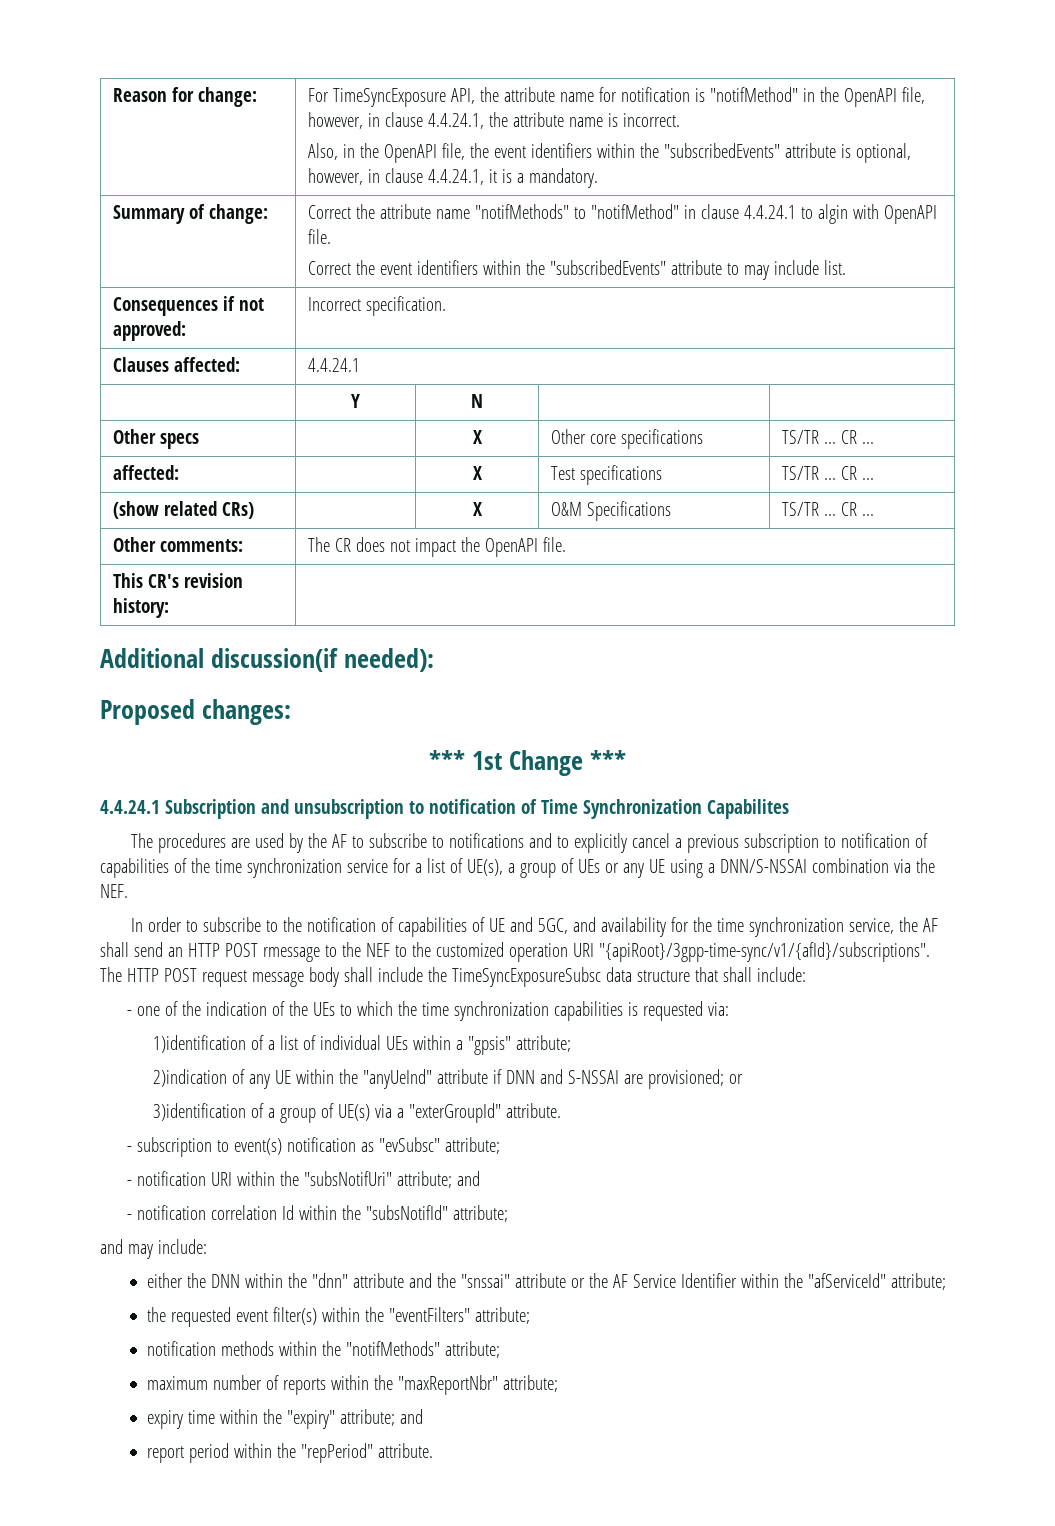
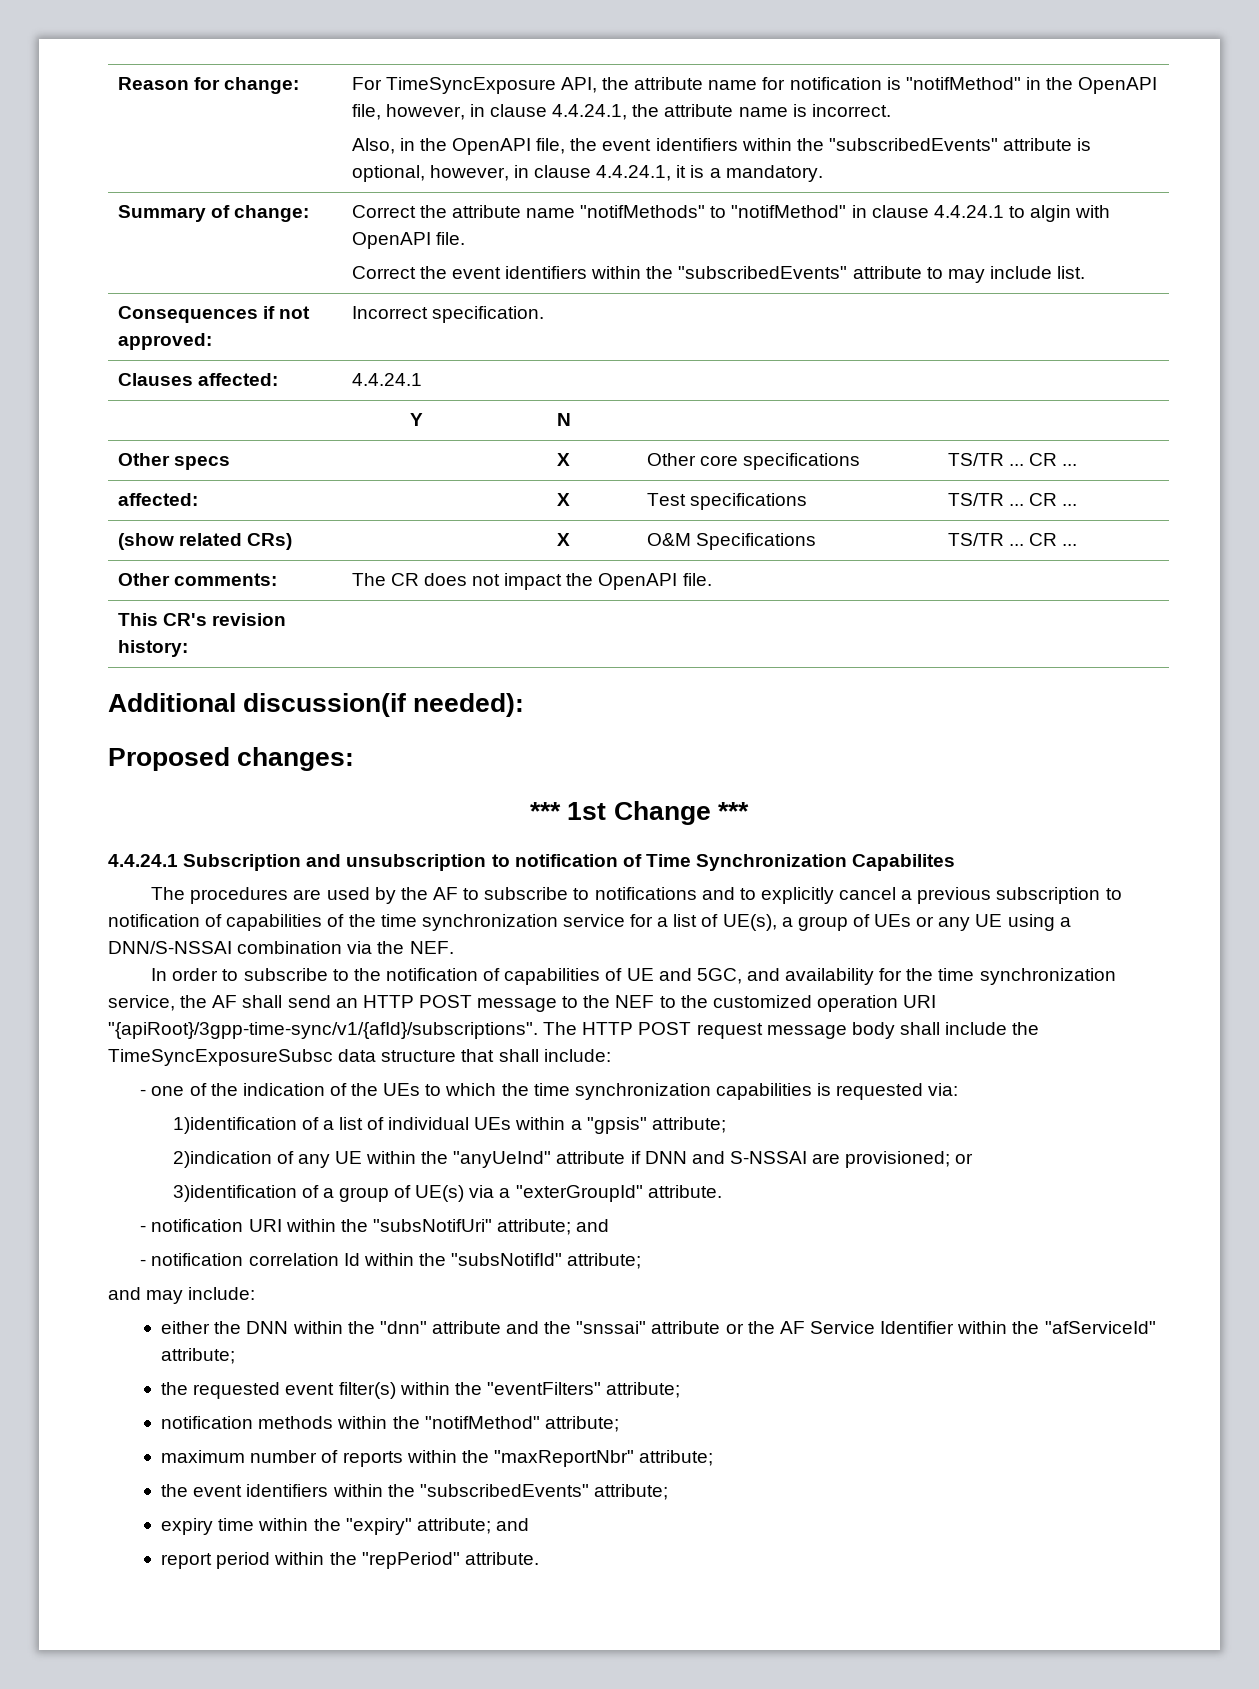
[262,947,320,962] rmessage -> [477,998,558,1012] message
[126,1137,500,1157] // - subscription to event(s) notification as "evSubsc" attribute; -> (722, 1191) none
[346,1341,441,1356] "notifMethods" -> [424,1416,540,1429] "notifMethod"
(559, 1383) none -> [161,1484,668,1500] // the event identifiers within the "subscribedEvents" attribute;

